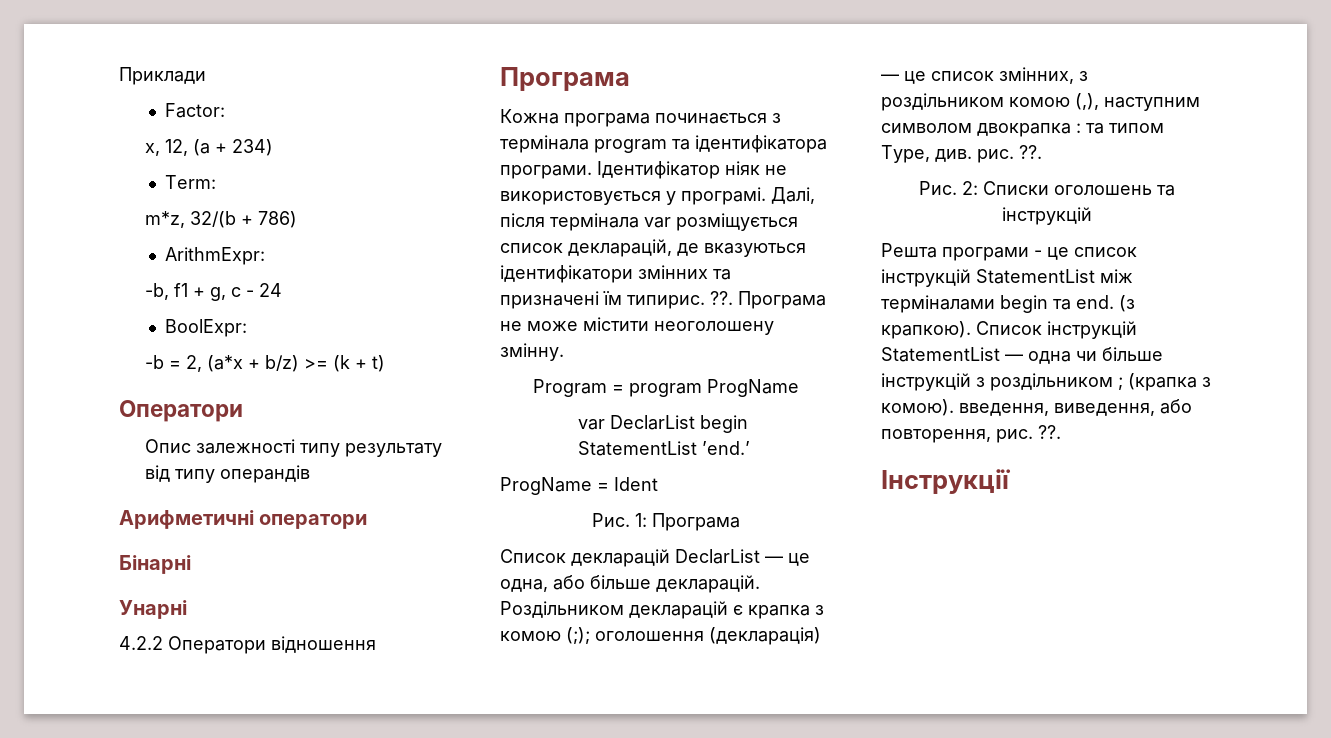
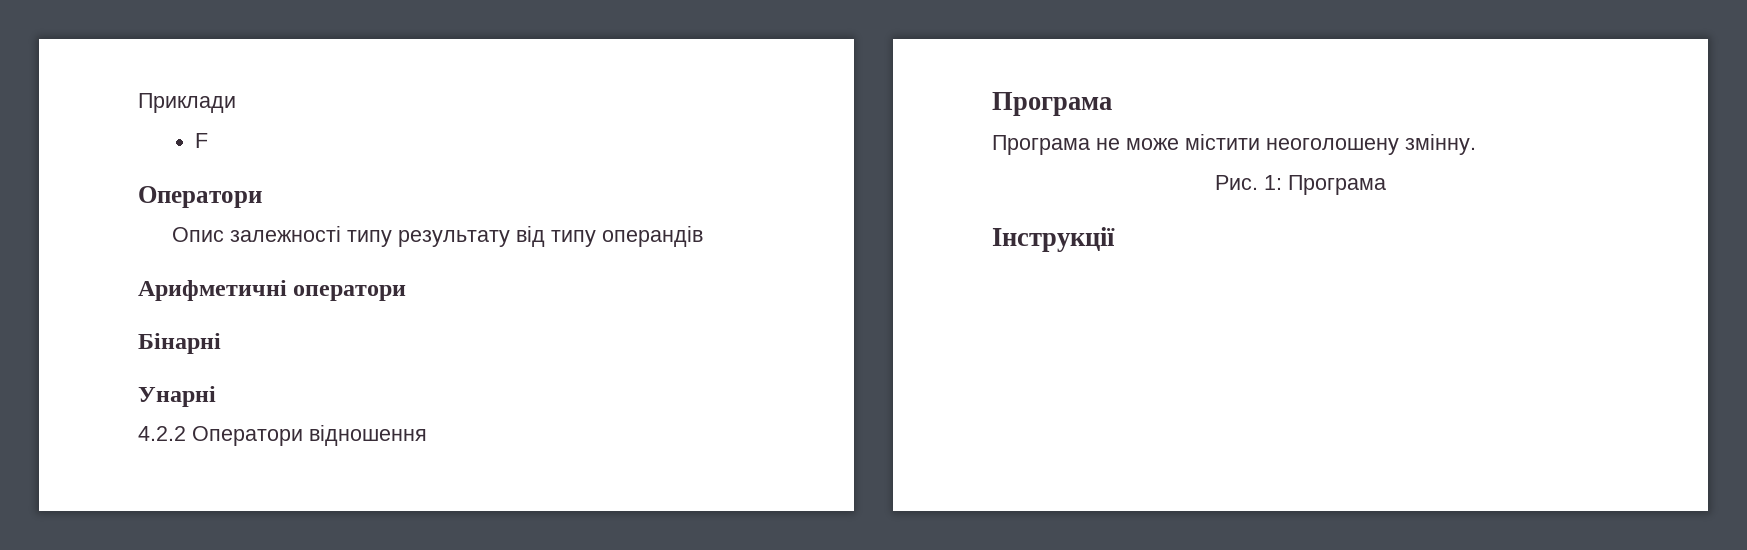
[164,103,225,118] [145,139,274,156] [164,175,216,189] [145,211,298,228] [164,247,265,265] [145,283,283,301] [164,319,247,337] [145,355,386,372] Factor: // x, 12, (a + 234) // Term: // m*z, 32/(b + 786) // ArithmExpr: // -b, f1 + g, c - 24 // BoolExpr: // -b = 2, (a*x + b/z) >= (k + t) -> [195,133,209,148] F
[500,109,781,127] [500,135,827,153] [500,161,787,179] [500,187,815,205] [500,213,798,231] [500,239,806,257] [500,265,731,283] [500,291,733,309] Кожна програма починається з термiнала program та iдентифiкатора програми. Iдентифiкатор нiяк не використовується у програмi. Далi, пiсля термiнала var розмiщується список декларацiй, де вказуються iдентифiкатори змiнних та призначенi їм типирис. ??. -> (1112, 104) none
[533,379,799,397] [578,415,749,433] [578,441,751,456] [500,477,658,495] [592,513,740,531] [500,549,810,567] [500,575,760,593] [500,601,824,619] [500,627,821,645] [881,67,1088,84] [881,93,1200,111] [881,123,1164,137] [881,145,1042,163] [919,181,1175,196] [1002,207,1092,225] [881,243,1137,261] [881,269,1133,287] [881,295,1135,313] [881,321,1137,339] [881,347,1163,364] [881,373,1211,391] [881,399,1192,416] [881,425,1061,443] Program = program ProgName // var DeclarList begin StatementList ’end.’ // ProgName = Ident // Рис. 1: Програма // Список декларацiй DeclarList — це одна, або бiльше декларацiй. Роздiльником декларацiй є крапка з комою (;); оголошення (декларацiя) — це список змiнних, з роздiльником комою (,), наступним символом двокрапка : та типом Type, див. рис. ??. // Рис. 2: Списки оголошень та iнструкцiй // Решта програми - це список iнструкцiй StatementList мiж термiналами begin та end. (з крапкою). Список iнструкцiй StatementList — одна чи бiльше iнструкцiй з роздiльником ; (крапка з комою). введення, виведення, або повторення, рис. ??. -> [1215,175,1386,195] Рис. 1: Програма

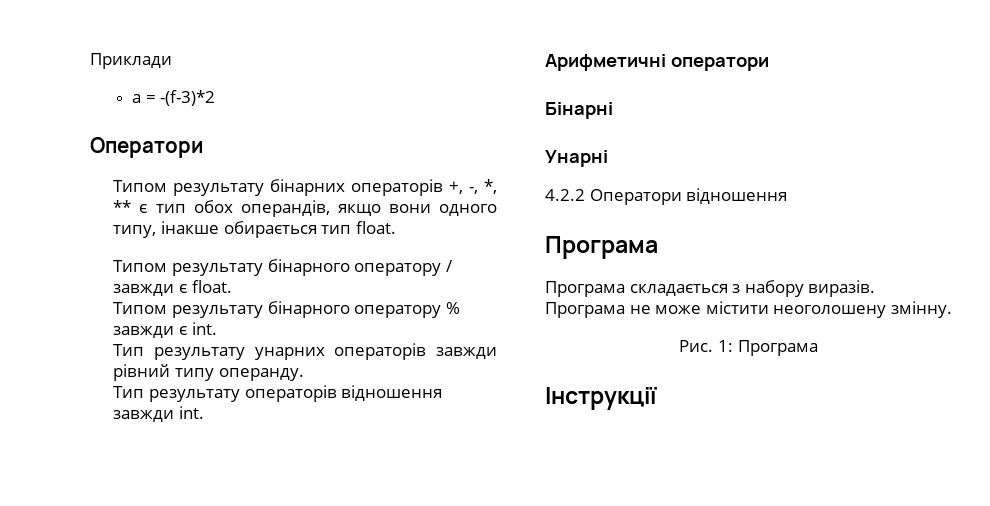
[195,133,209,148] [138,186,262,208] [171,226,703,247] F // Оператори // Опис залежностi типу результату вiд типу операндiв -> [132,90,216,106] [90,137,203,158] [113,179,497,196] [113,200,498,217] [113,221,396,238] [113,259,453,276] [113,280,232,296] [113,301,460,318] [113,322,217,338] [113,343,498,360] [113,364,304,381] [113,385,443,402] [113,406,204,422] a = -(f-3)*2 // Оператори // Типом результату бінарних операторів +, -, *, ** є тип обох операндів, якщо вони одного типу, інакше обирається тип float. // Типом результату бінарного оператору / завжди є float. // Типом результату бінарного оператору % завжди є int. // Тип результату унарних операторів завжди рівний типу операнду. // Тип результату операторів відношення завжди int.
(1090, 145) none -> [629,280,876,297] [545,302,625,318] складається з набору виразів. Програма

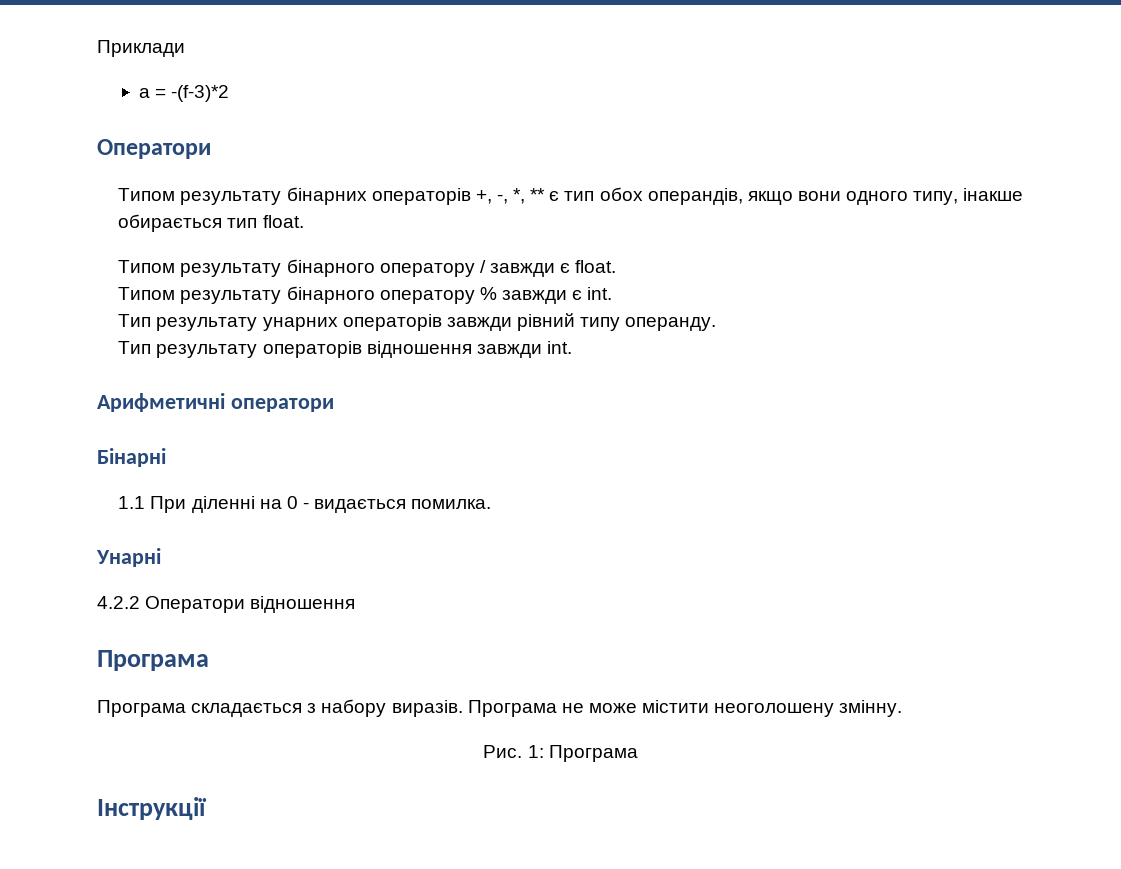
(613, 110) none -> [118,496,492,513] // 1.1 При дiленнi на 0 - видається помилка.

